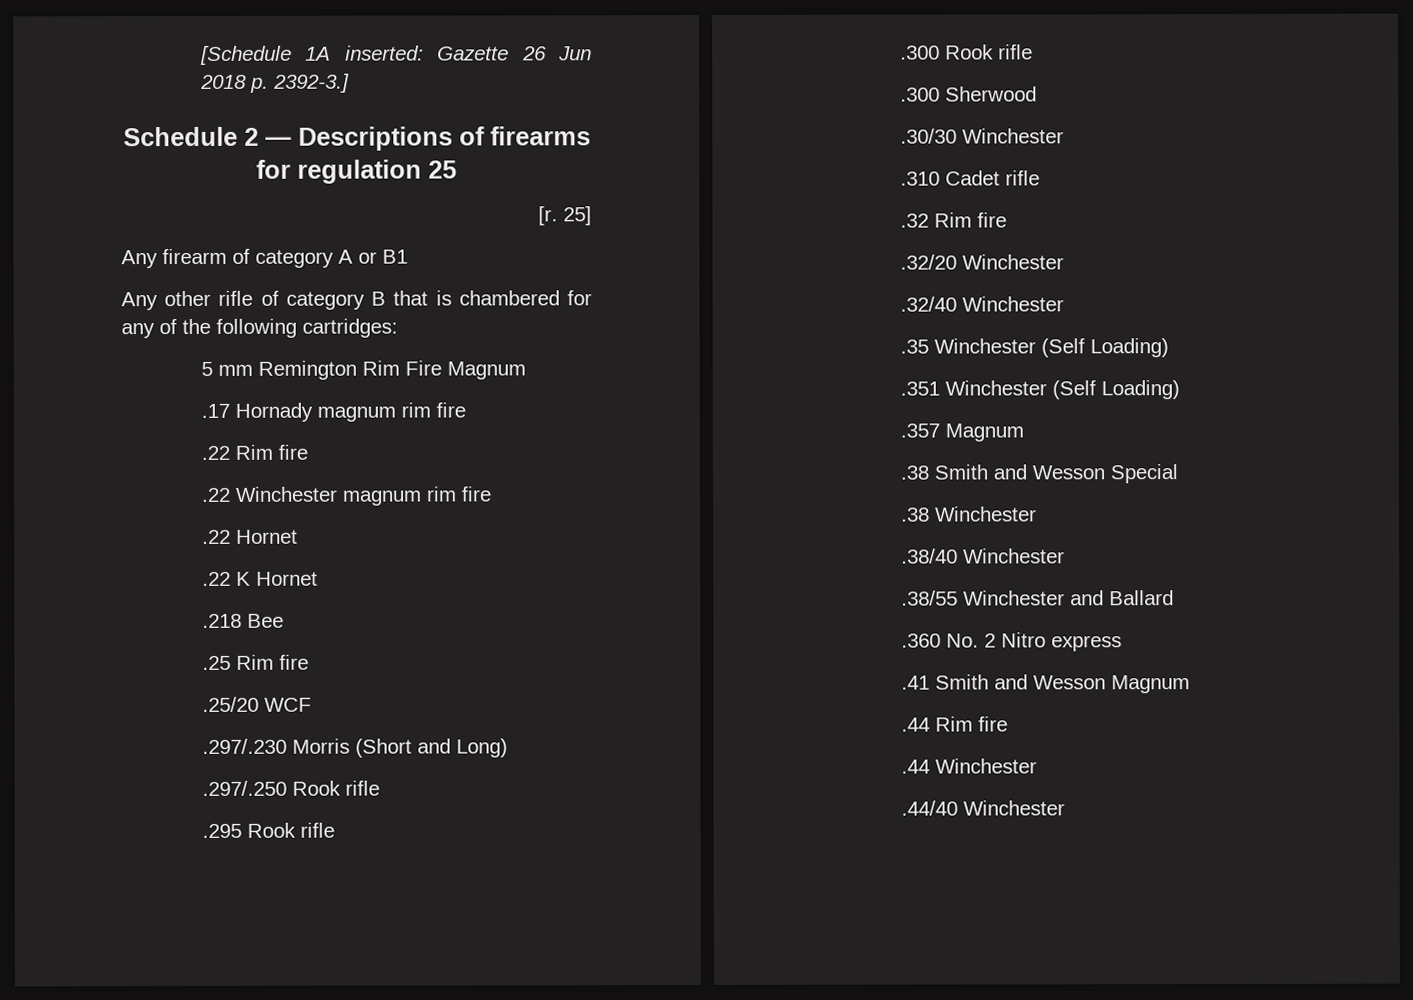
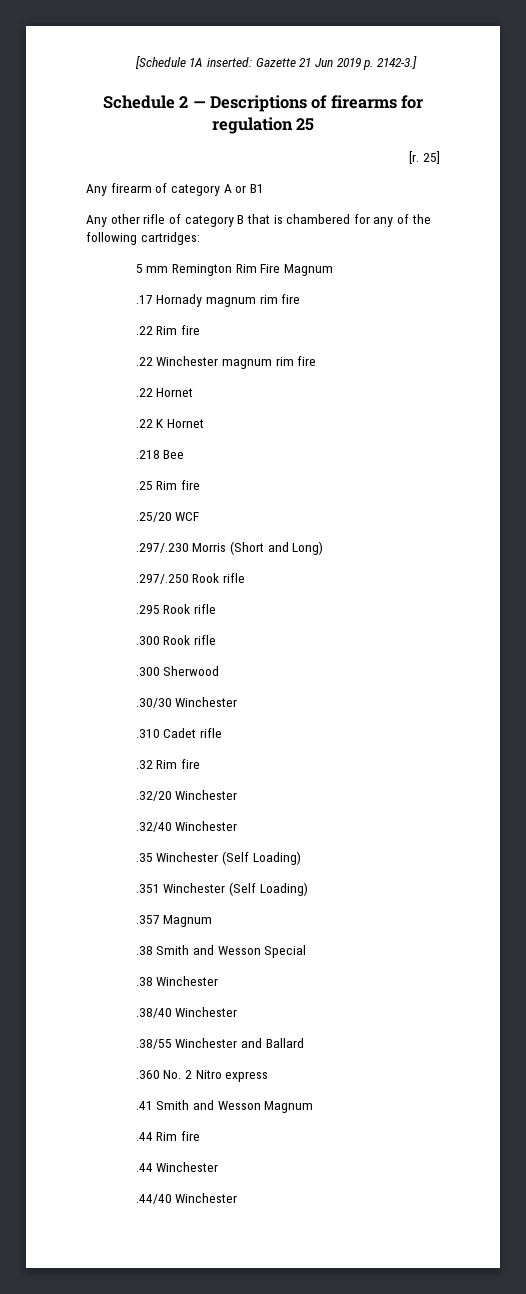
[521,46,592,61] [199,73,350,93] 26 Jun 2018 p. 2392-3.] -> [299,56,417,70] 21 Jun 2019 p. 2142-3.]

